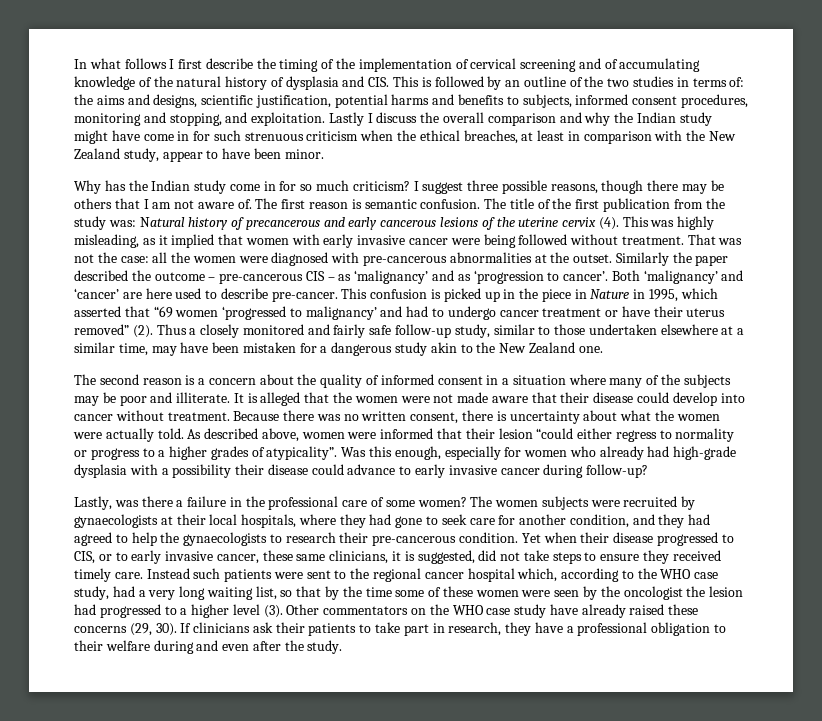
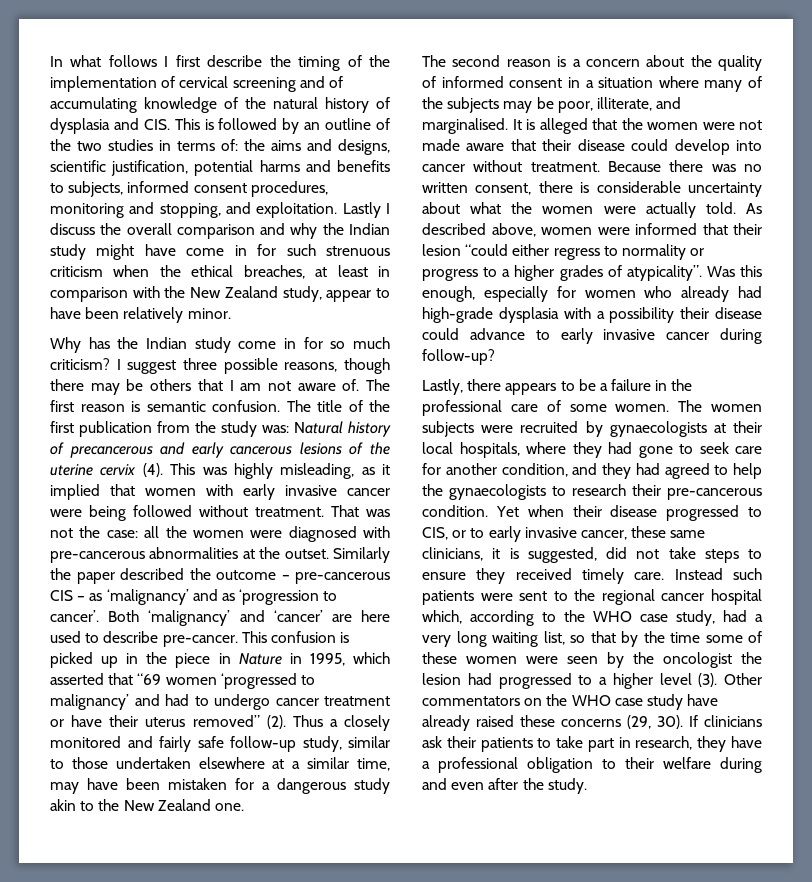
(281, 153) none -> [123,307,184,323] relatively
[119,392,231,406] poor and illiterate. -> [557,97,682,113] [422,118,508,134] poor, illiterate, and marginalised.
(507, 416) none -> [596,181,681,193] considerable
[114,496,173,507] was there -> [467,379,596,395] there appears to be
[417,497,467,507] women? -> [615,404,670,412] women.

